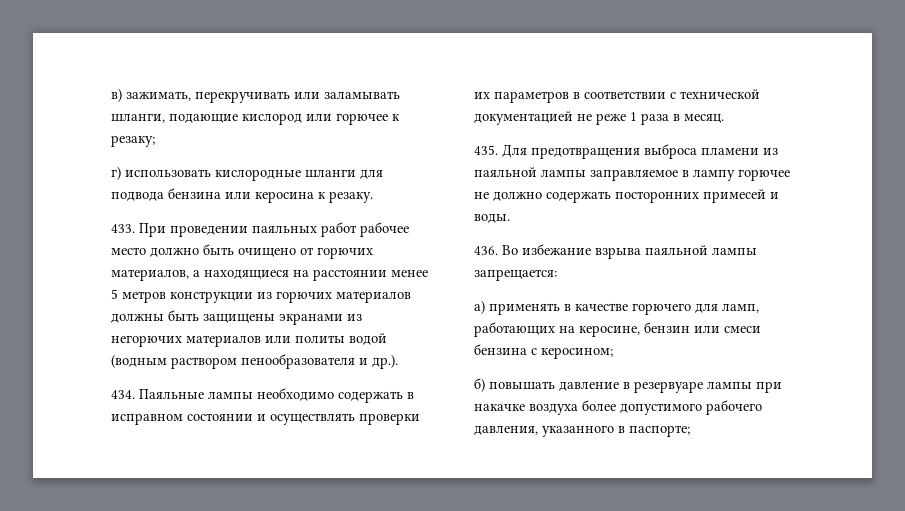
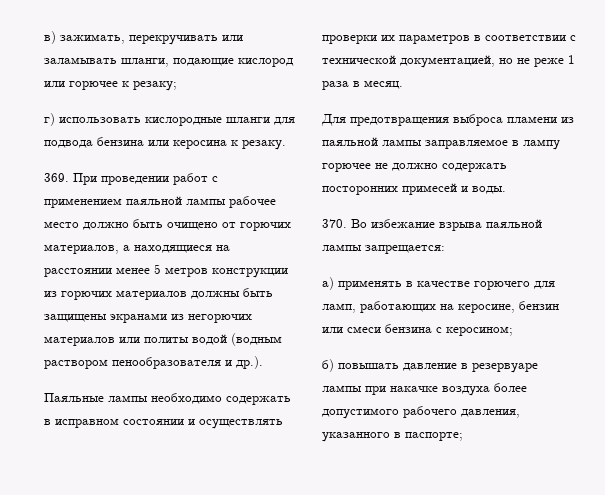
[111,224,135,233] 433. -> [44,173,69,182] 369.
[252,222,357,237] паяльных работ -> [173,173,218,185] [44,196,226,208] работ с применением паяльной лампы
[111,390,135,399] 434. -> (263, 362) none
[474,111,573,125] документацией -> [400,55,513,68] документацией, но
[474,145,498,155] 435. -> (403, 84) none
[474,246,498,255] 436. -> [322,219,347,228] 370.

